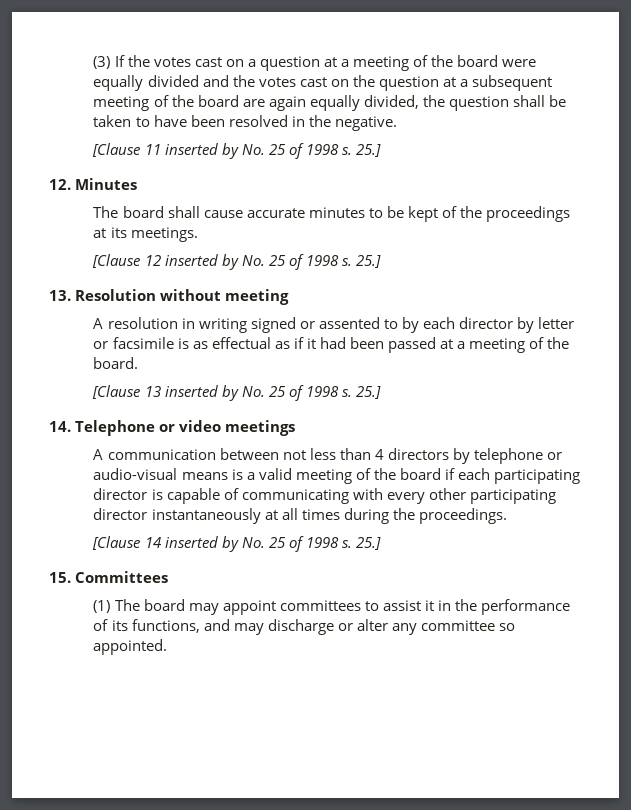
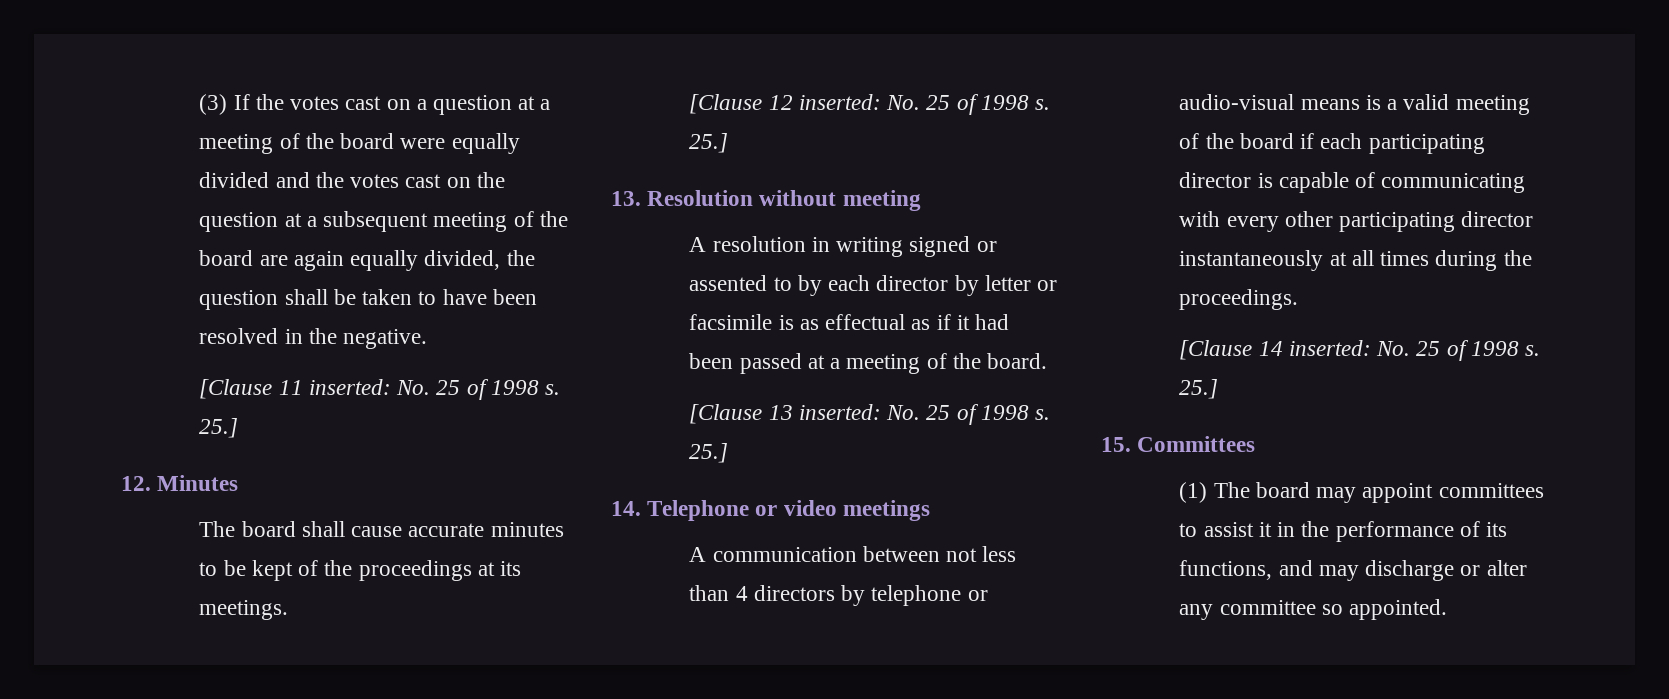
[164,143,239,159] inserted by -> [308,379,391,395] inserted:
[164,254,239,270] inserted by -> [798,94,881,110] inserted:
[164,385,239,401] inserted by -> [798,404,881,420] inserted:
[164,536,239,552] inserted by -> [1288,340,1371,356] inserted:

